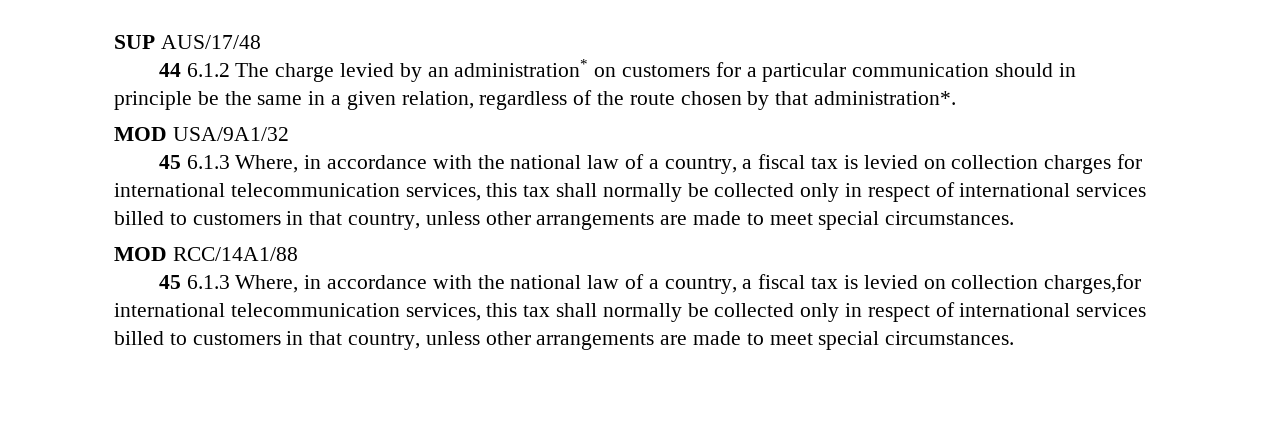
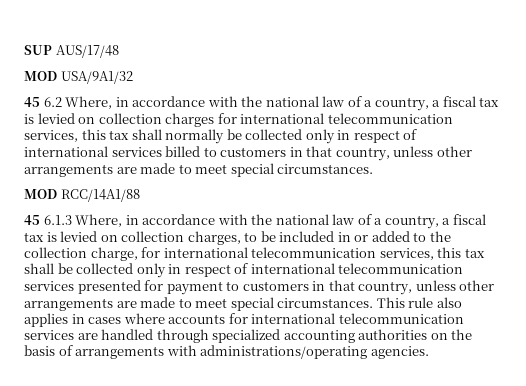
[158,59,1076,82] [114,90,957,110] // 44 6.1.2 The charge levied by an administration* on customers for a particular communication should in principle be the same in a given relation, regardless of the route chosen by that administration*. -> (119, 51) none
[186,155,230,169] 6.1.3 -> [43,97,62,107] 6.2
[1044,274,1142,294] [114,302,1147,322] [114,331,164,345] charges,for international telecommunication services, this tax shall normally be collected only in respect of international services billed -> [187,231,451,245] [24,247,485,261] [24,263,464,278] [24,280,223,295] charges, to be included in or added to the collection charge, for international telecommunication services, this tax shall be collected only in respect of international telecommunication services presented for payment
(1015, 338) none -> [376,297,462,308] [24,313,464,327] [24,329,473,343] [24,345,429,359] This rule also applies in cases where accounts for international telecommunication services are handled through specialized accounting authorities on the basis of arrangements with administrations/operating agencies.

